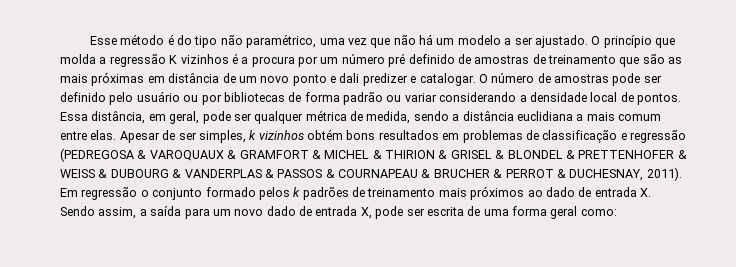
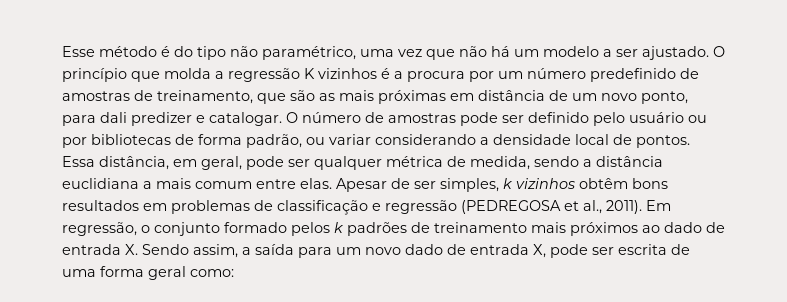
[388,53,455,67] pré definido -> [590,68,676,82] predefinido
[548,55,616,64] treinamento -> [157,90,253,104] treinamento,
[292,74,336,86] ponto e -> [641,91,688,104] [62,115,96,126] ponto, para
[343,92,383,105] padrão -> [246,134,302,148] padrão,
[307,129,343,140] obtém -> [579,178,628,189] obtêm
[137,150,687,161] [60,169,644,181] & VAROQUAUX & GRAMFORT & MICHEL & THIRION & GRISEL & BLONDEL & PRETTENHOFER & WEISS & DUBOURG & VANDERPLAS & PASSOS & COURNAPEAU & BRUCHER & PERROT & DUCHESNAY, -> [564,200,602,214] et al.,
[81,187,138,200] regressão -> [62,222,137,236] regressão,

